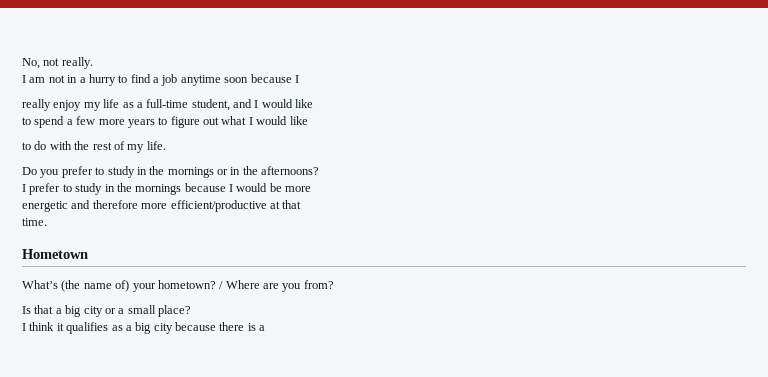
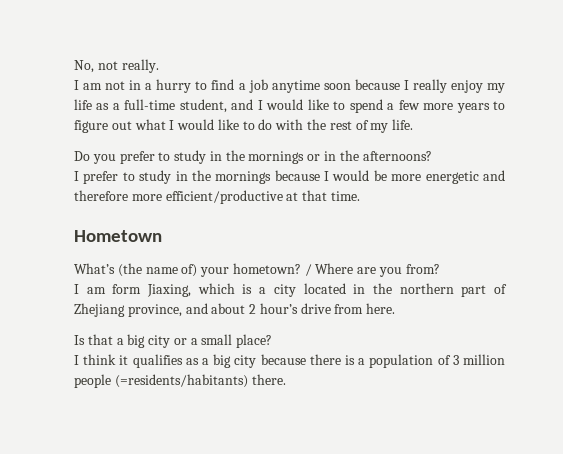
(299, 79) // -> (409, 85) none
(314, 103) // -> (329, 104) none
(308, 120) // -> (239, 124) none
(312, 189) // -> (422, 177) none
(302, 204) // -> (328, 195) none
(334, 284) none -> [74,283,507,297] [74,303,396,317] // I am form Jiaxing, which is a city located in the northern part of Zhejiang province, and about 2 hour’s drive from here.
(266, 328) none -> [369,354,505,368] [74,374,286,388] population of 3 million people (=residents/habitants) there.

